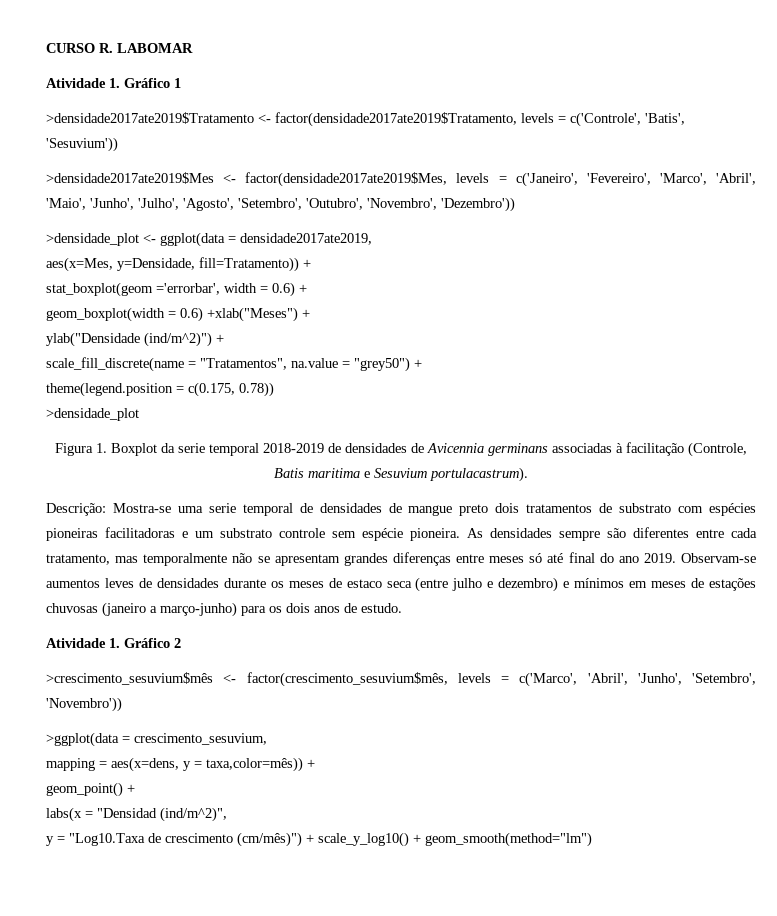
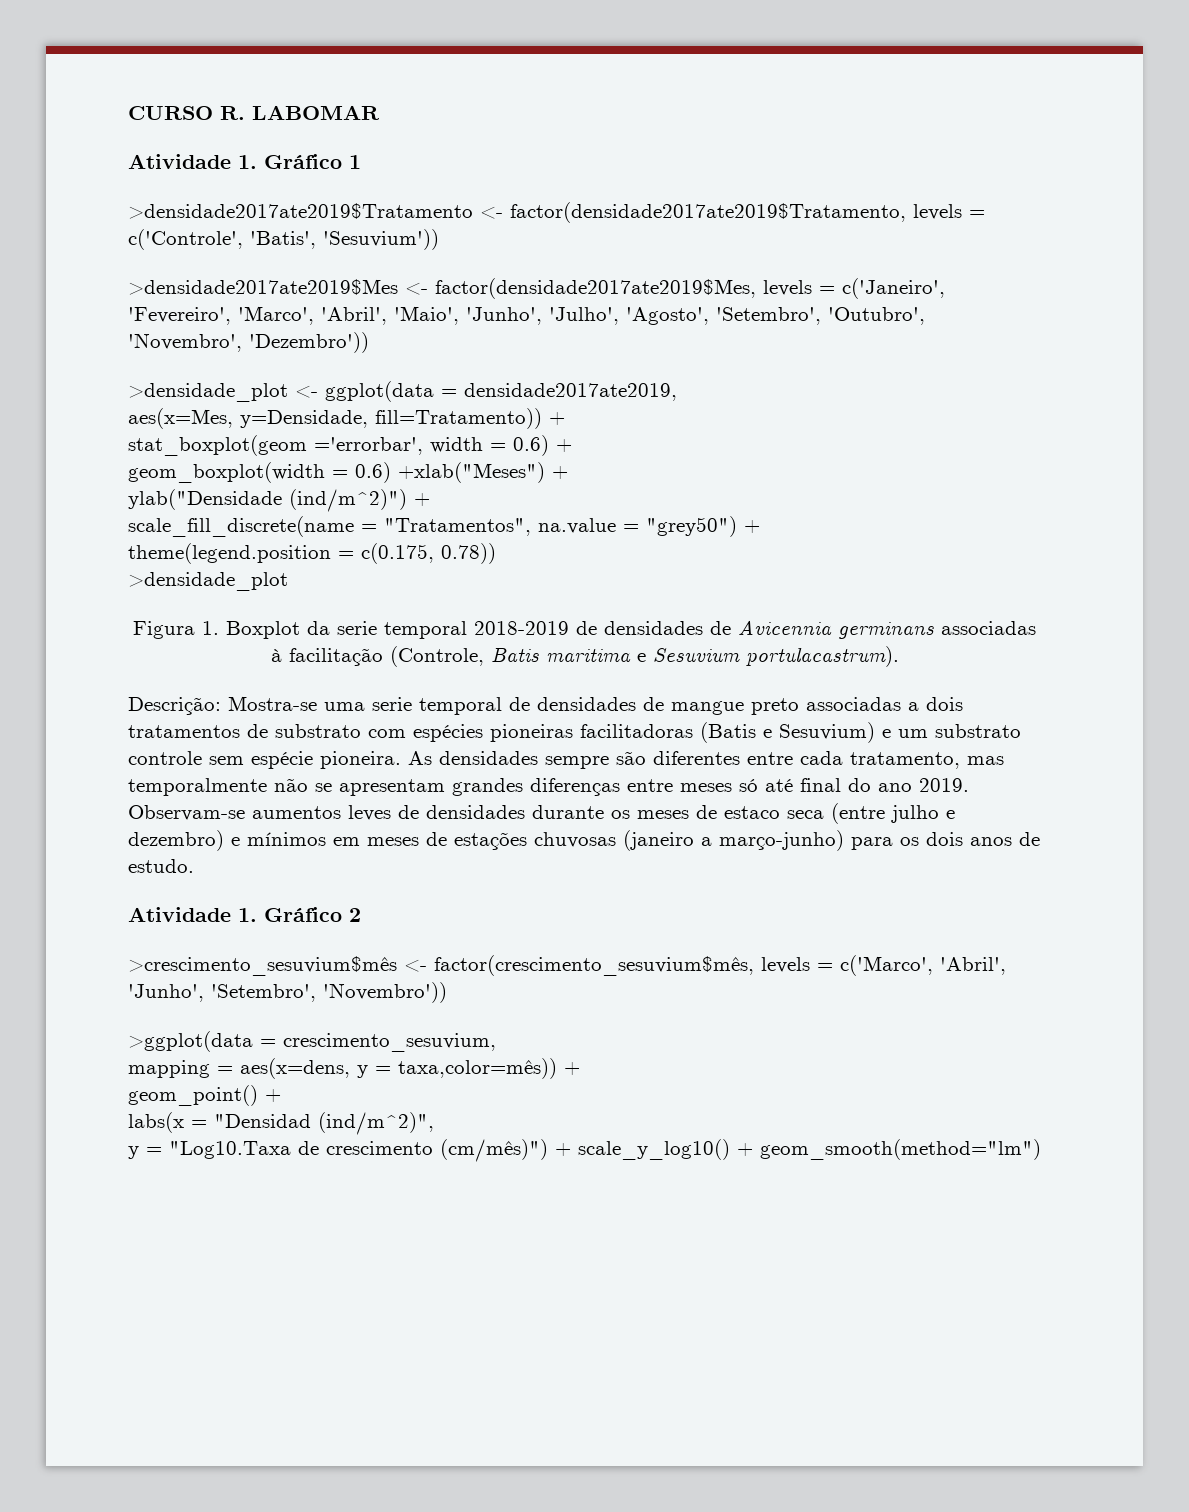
(489, 510) none -> [806,697,919,711] associadas a
(175, 532) none -> [700,722,875,743] (Batis e Sesuvium)

